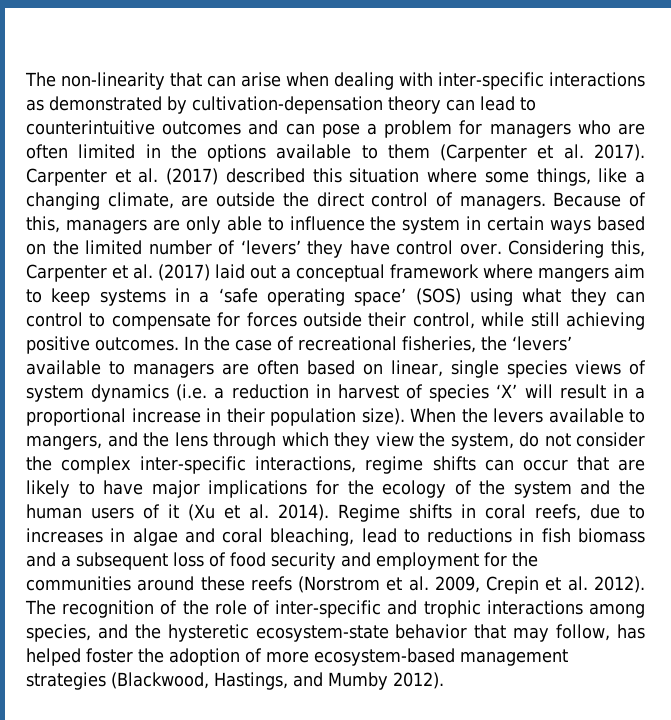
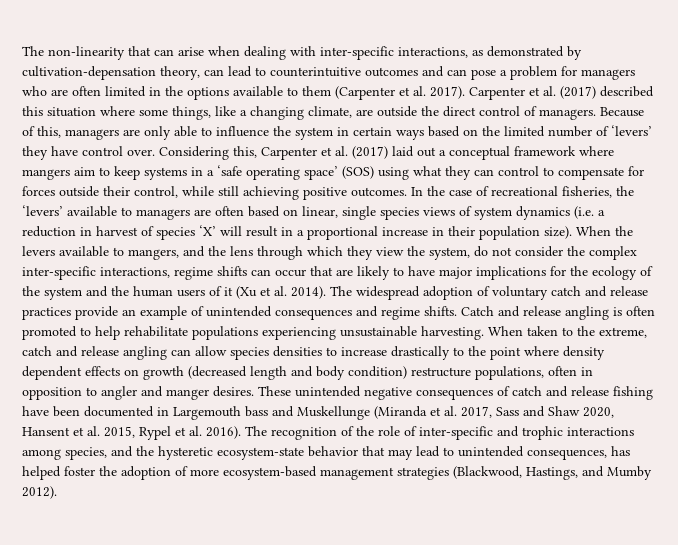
[548,72,645,87] interactions -> [398,47,468,58] interactions,
[388,96,441,114] theory -> [160,66,200,80] theory,
[338,504,645,522] [26,528,645,546] [26,552,538,570] [26,576,645,594] Regime shifts in coral reefs, due to increases in algae and coral bleaching, lead to reductions in fish biomass and a subsequent loss of food security and employment for the communities around these reefs (Norstrom et al. 2009, Crepin et al. 2012). -> [330,286,648,300] [22,306,655,320] [22,326,647,340] [22,346,605,360] [22,366,593,380] [22,386,653,400] [22,406,614,420] [22,426,241,440] The widespread adoption of voluntary catch and release practices provide an example of unintended consequences and regime shifts. Catch and release angling is often promoted to help rehabilitate populations experiencing unsustainable harvesting. When taken to the extreme, catch and release angling can allow species densities to increase drastically to the point where density dependent effects on growth (decreased length and body condition) restructure populations, often in opposition to angler and manger desires. These unintended negative consequences of catch and release fishing have been documented in Largemouth bass and Muskellunge (Miranda et al. 2017, Sass and Shaw 2020, Hansent et al. 2015, Rypel et al. 2016).
[556,624,611,641] follow, -> [416,446,607,460] lead to unintended consequences,

